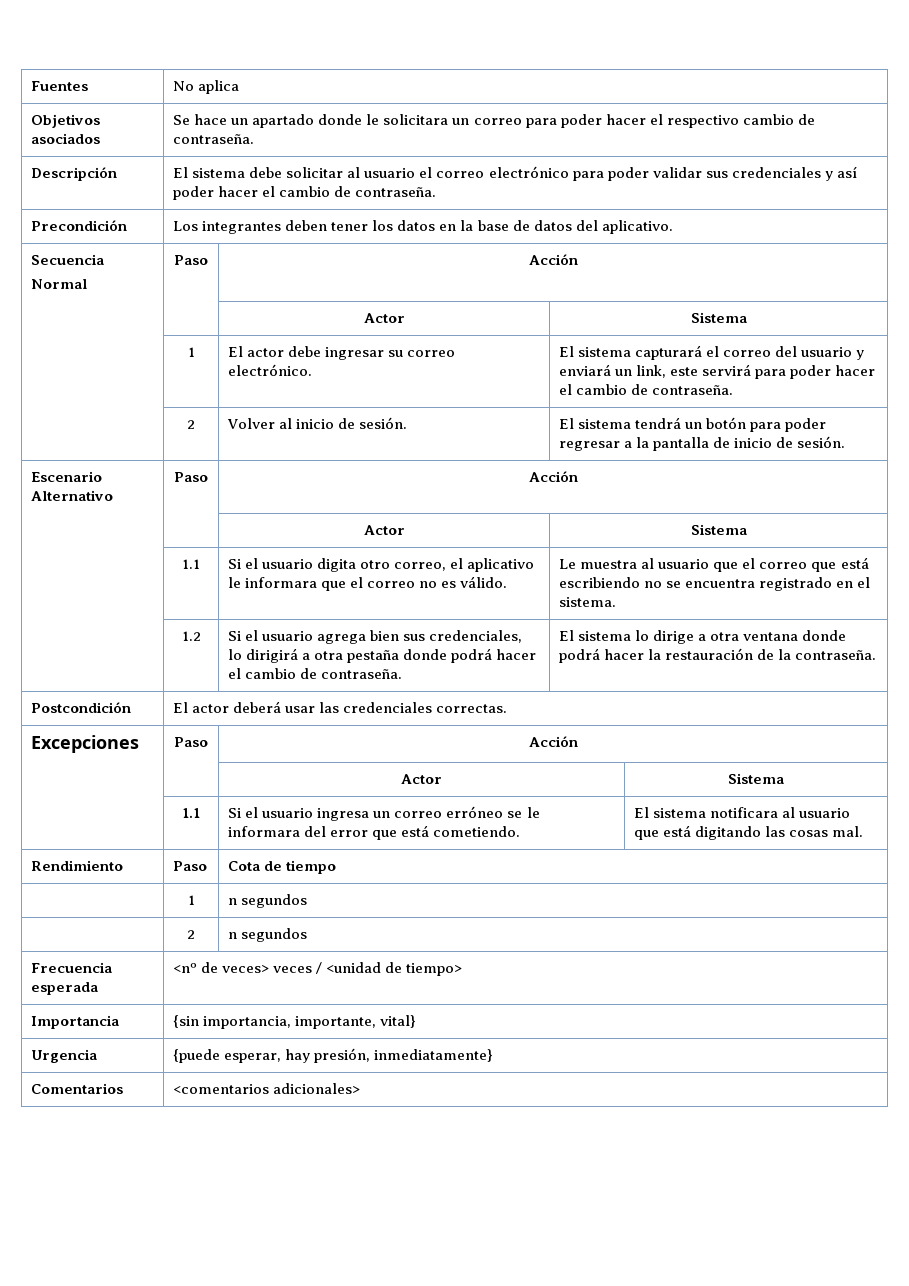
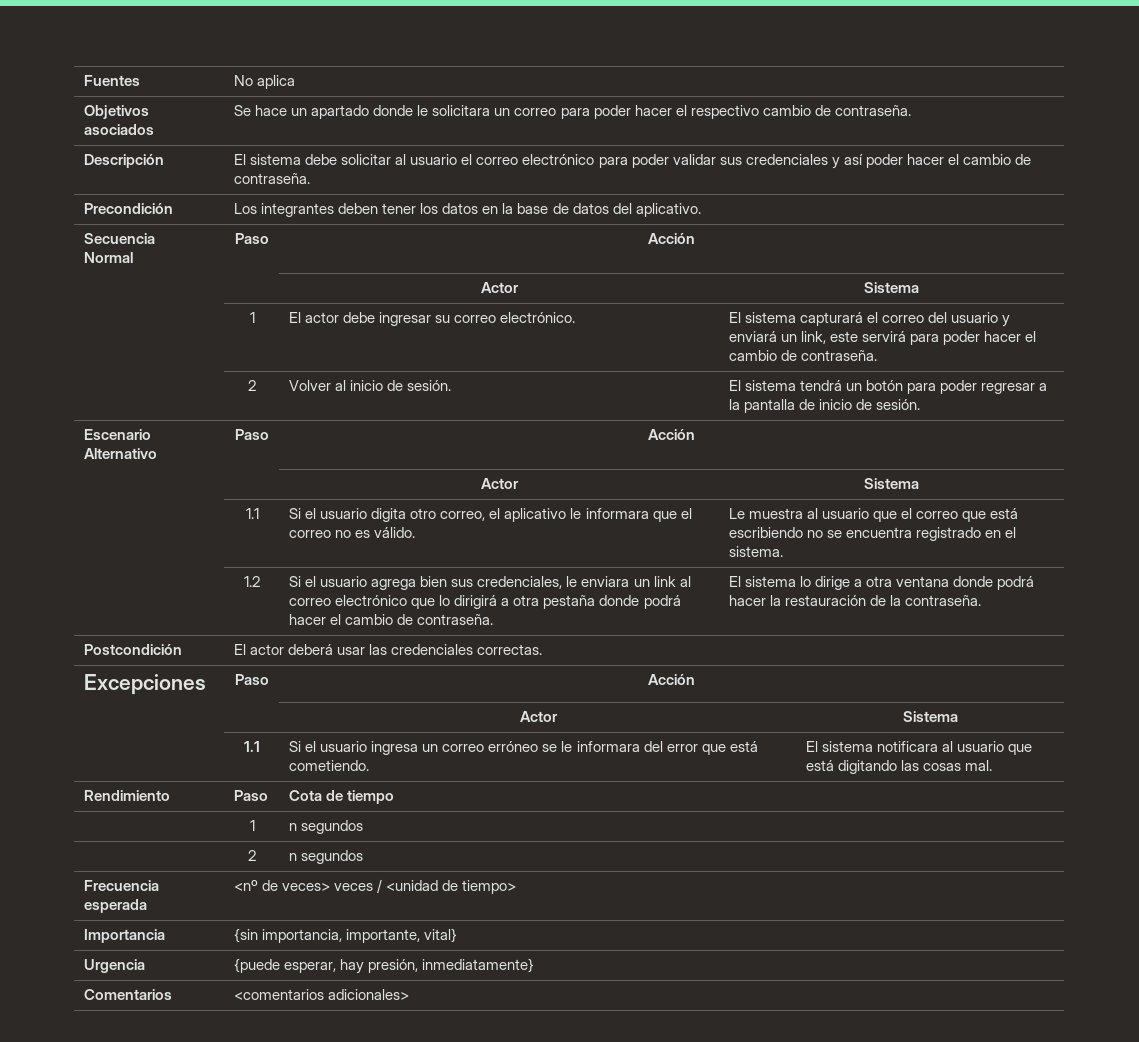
(523, 636) none -> [566,576,691,587] [289,595,436,609] le enviara un link al correo electrónico que

